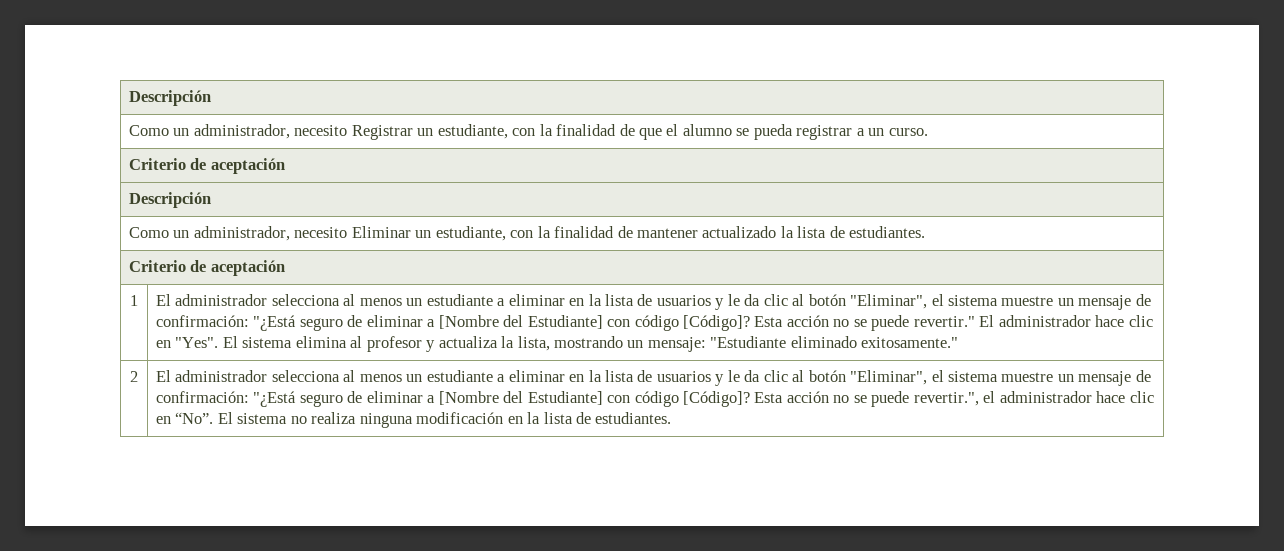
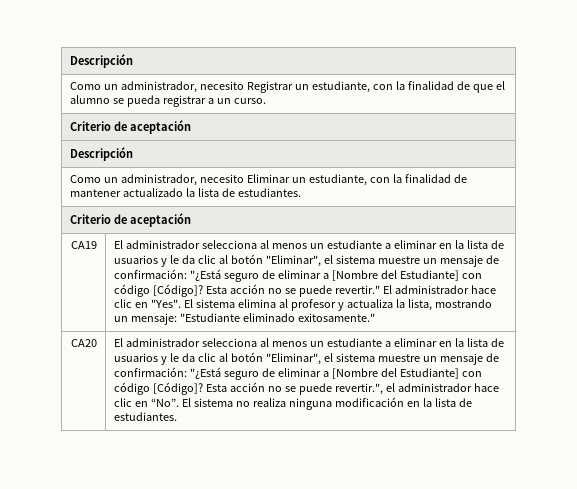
[130,295,138,306] 1 -> [70,241,97,249] CA19
[130,371,138,382] 2 -> [70,339,97,347] CA20

